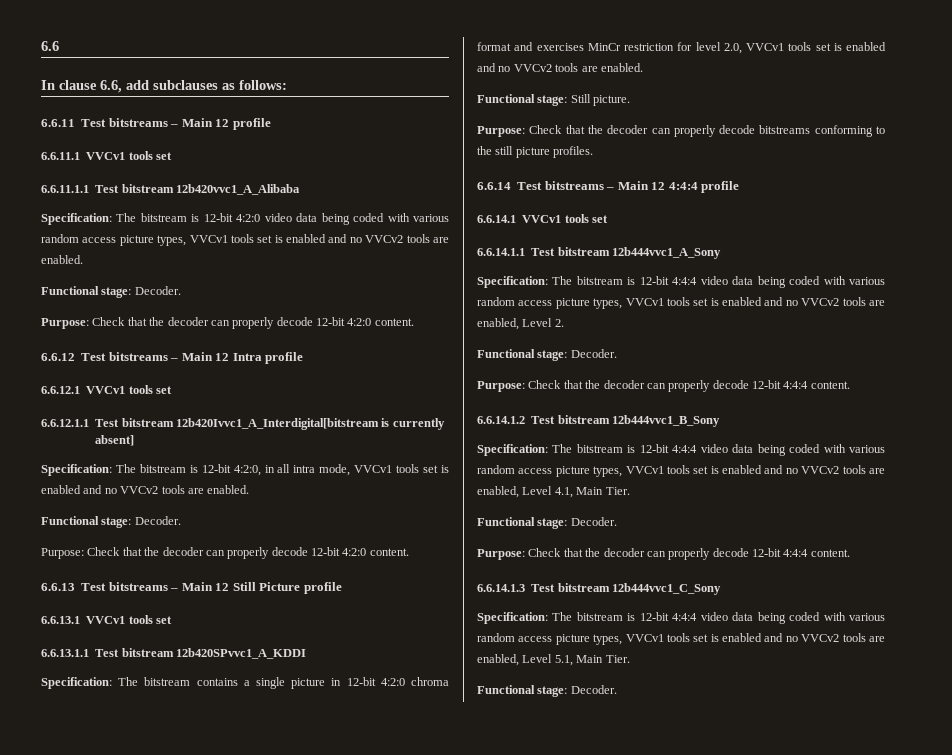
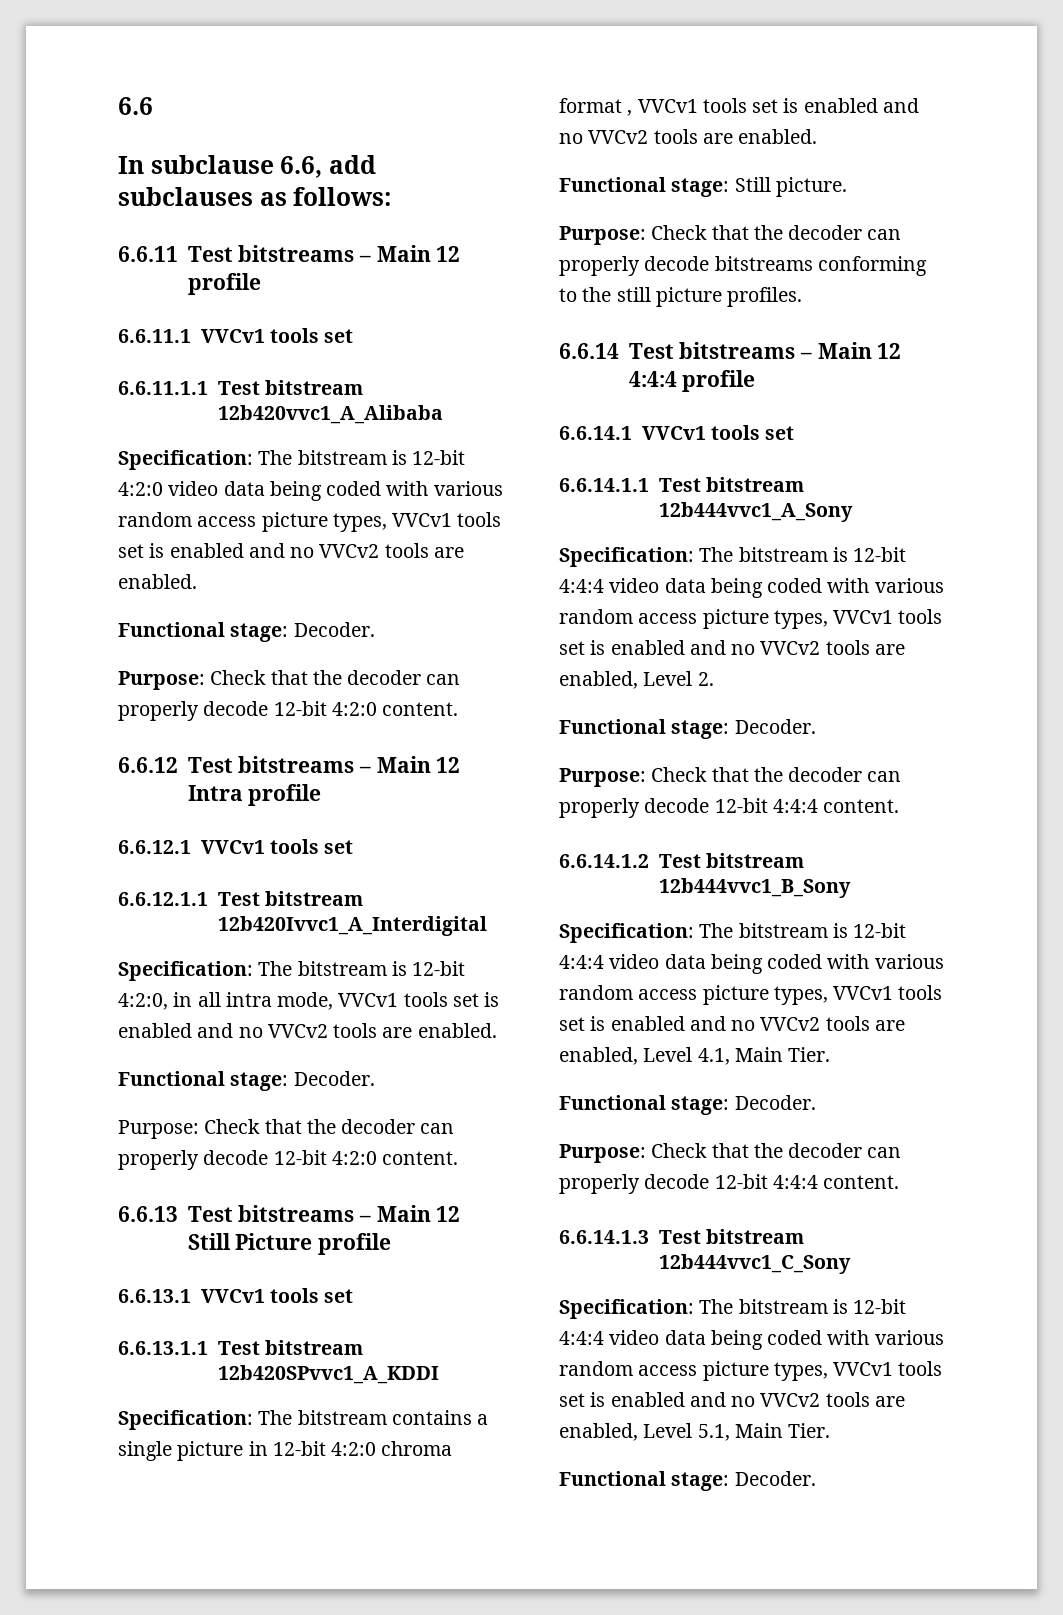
[59,80,97,90] clause -> [150,155,274,174] subclause
[176,418,445,430] [95,435,135,446] 12b420Ivvc1_A_Interdigital[bitstream is currently absent] -> [217,916,487,936] 12b420Ivvc1_A_Interdigital
[514,42,742,54] and exercises MinCr restriction for level 2.0, -> [627,110,633,116] ,

